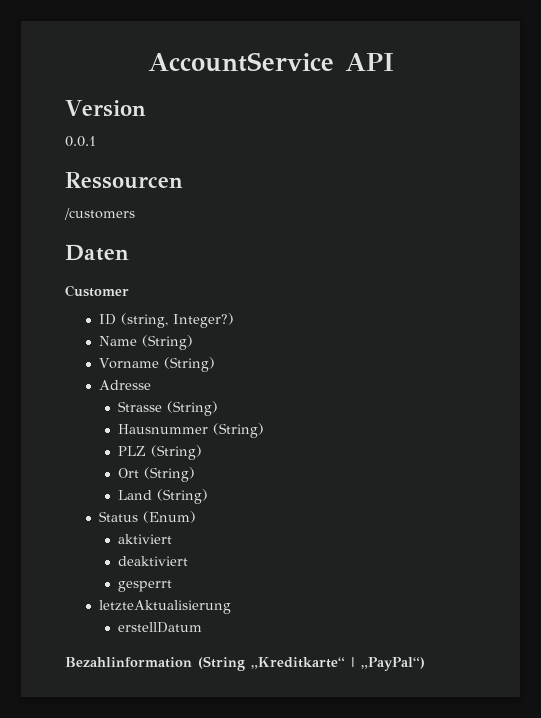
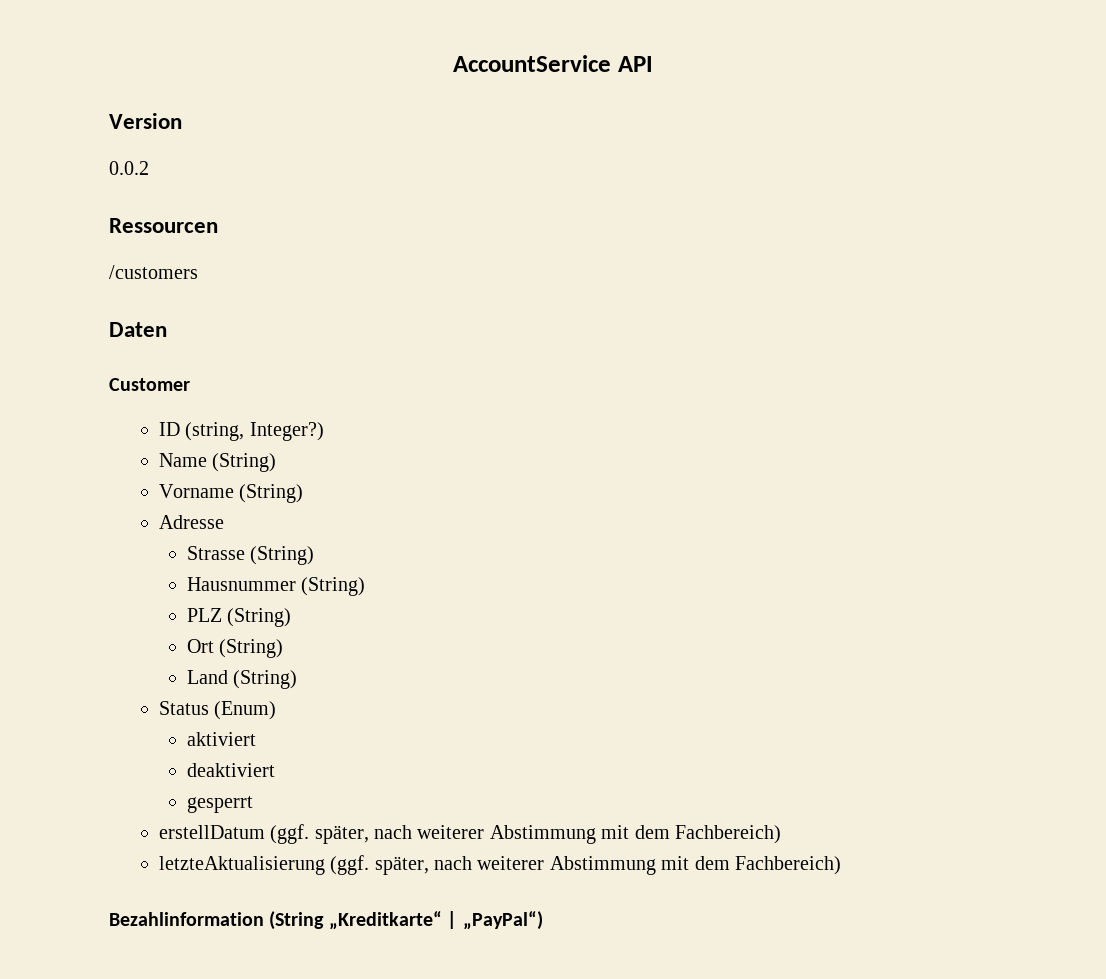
[65,136,96,147] 0.0.1 -> [109,161,149,175] 0.0.2
[99,600,232,614] [117,622,202,633] letzteAktualisierung // erstellDatum -> [158,824,782,844] [158,855,842,875] erstellDatum (ggf. später, nach weiterer Abstimmung mit dem Fachbereich) // letzteAktualisierung (ggf. später, nach weiterer Abstimmung mit dem Fachbereich)

